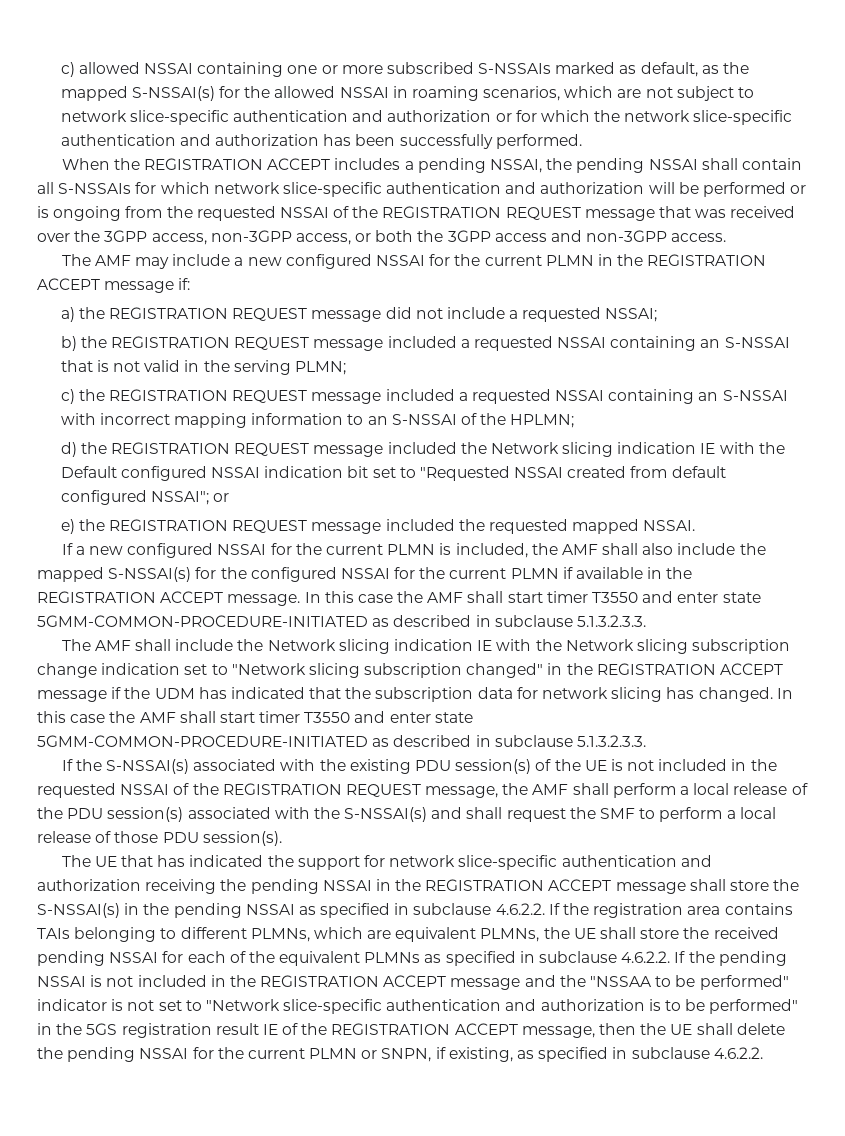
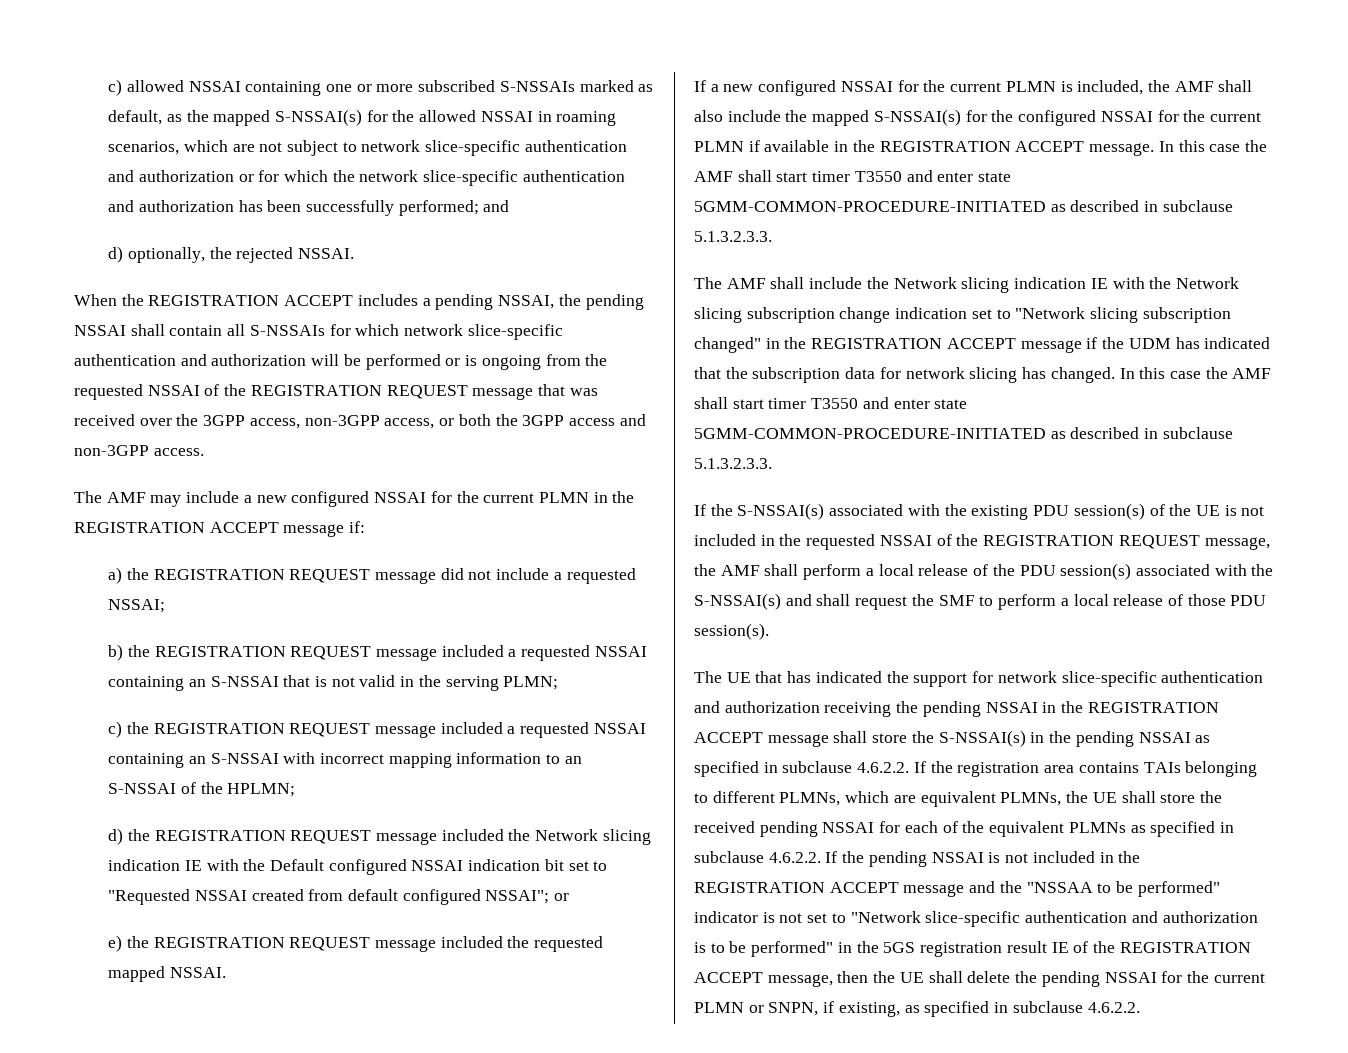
[495,134,582,149] performed. -> [398,200,510,216] [108,246,355,263] performed; and // d) optionally, the rejected NSSAI.

